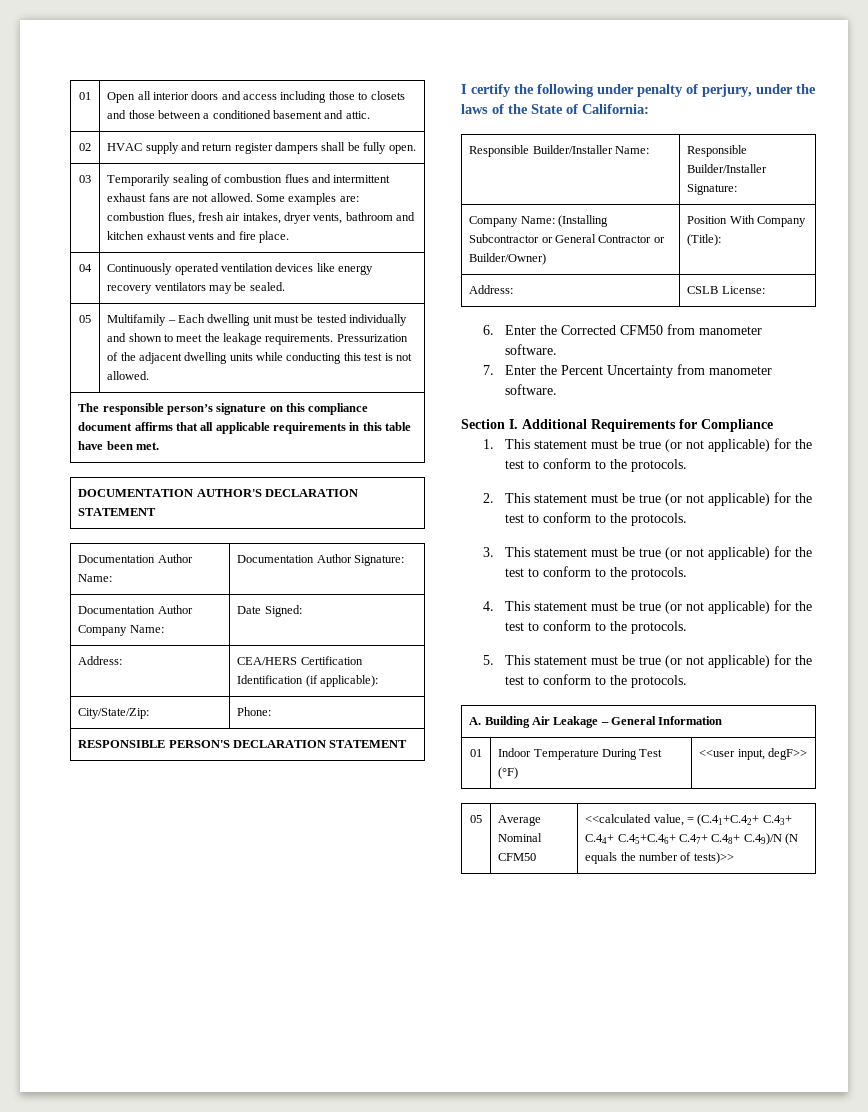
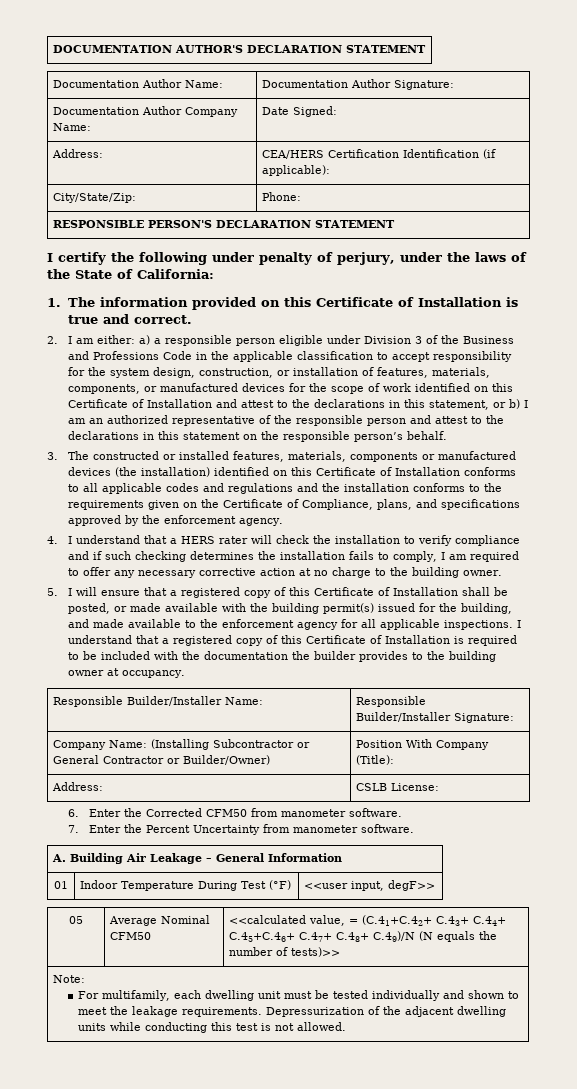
[79,92,91,100] [107,91,405,103] [107,110,370,119] [79,143,91,151] [107,142,416,154] [79,175,91,183] [107,174,391,186] [107,193,359,205] [107,212,416,224] [107,231,290,243] [79,264,92,272] [107,263,374,275] [107,282,285,294] [79,315,91,323] [107,314,408,326] [107,333,408,345] [107,352,412,364] [107,371,150,380] [78,403,369,415] [78,422,412,434] [78,441,159,450] 01 | Open all interior doors and access including those to closets and those between a conditioned basement and attic. // 02 | HVAC supply and return register dampers shall be fully open. // 03 | Temporarily sealing of combustion flues and intermittent exhaust fans are not allowed. Some examples are: combustion flues, fresh air intakes, dryer vents, bathroom and kitchen exhaust vents and fire place. // 04 | Continuously operated ventilation devices like energy recovery ventilators may be sealed. // 05 | Multifamily – Each dwelling unit must be tested individually and shown to meet the leakage requirements. Pressurization of the adjacent dwelling units while conducting this test is not allowed. // The responsible person’s signature on this compliance document affirms that all applicable requirements in this table have been met. // -> (53, 49) none
(649, 109) none -> [47,297,518,310] [67,314,192,324] [47,335,514,346] [67,351,512,362] [67,367,490,378] [67,383,513,394] [67,399,528,410] [67,415,504,426] [67,431,447,442] [47,451,516,462] [67,467,516,477] [67,483,502,494] [67,499,520,510] [67,515,283,526] [47,535,520,546] [67,551,519,562] [67,567,502,578] [47,587,508,598] [67,603,512,614] [67,619,521,630] [67,635,517,646] [67,651,496,662] [67,668,185,678] // 1. The information provided on this Certificate of Installation is true and correct. // 2. I am either: a) a responsible person eligible under Division 3 of the Business and Professions Code in the applicable classification to accept responsibility for the system design, construction, or installation of features, materials, components, or manufactured devices for the scope of work identified on this Certificate of Installation and attest to the declarations in this statement, or b) I am an authorized representative of the responsible person and attest to the declarations in this statement on the responsible person’s behalf. // 3. The constructed or installed features, materials, components or manufactured devices (the installation) identified on this Certificate of Installation conforms to all applicable codes and regulations and the installation conforms to the requirements given on the Certificate of Compliance, plans, and specifications approved by the enforcement agency. // 4. I understand that a HERS rater will check the installation to verify compliance and if such checking determines the installation fails to comply, I am required to offer any necessary corrective action at no charge to the building owner. // 5. I will ensure that a registered copy of this Certificate of Installation shall be posted, or made available with the building permit(s) issued for the building, and made available to the enforcement agency for all applicable inspections. I understand that a registered copy of this Certificate of Installation is required to be included with the documentation the builder provides to the building owner at occupancy.
[461,419,773,432] [482,438,812,452] [504,458,687,472] [482,492,812,506] [504,512,687,526] [482,546,812,560] [504,566,687,580] [482,600,812,614] [504,620,687,634] [482,654,812,668] [504,674,687,688] // Section I. Additional Requirements for Compliance // 1. This statement must be true (or not applicable) for the test to conform to the protocols. // 2. This statement must be true (or not applicable) for the test to conform to the protocols. // 3. This statement must be true (or not applicable) for the test to conform to the protocols. // 4. This statement must be true (or not applicable) for the test to conform to the protocols. // 5. This statement must be true (or not applicable) for the test to conform to the protocols. -> (414, 828) none
(734, 858) none -> [53,975,86,983] [77,990,519,1001] [77,1006,506,1017] [77,1022,346,1033] // Note: // For multifamily, each dwelling unit must be tested individually and shown to meet the leakage requirements. Depressurization of the adjacent dwelling units while conducting this test is not allowed.

